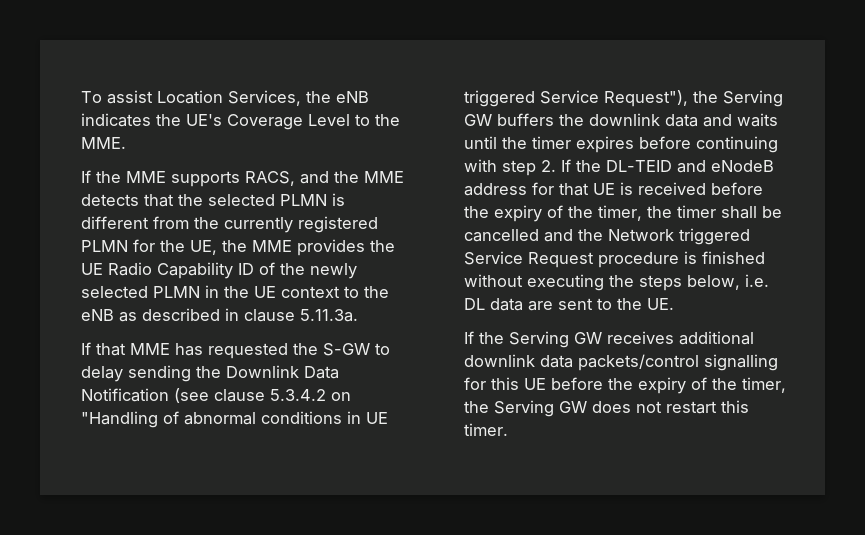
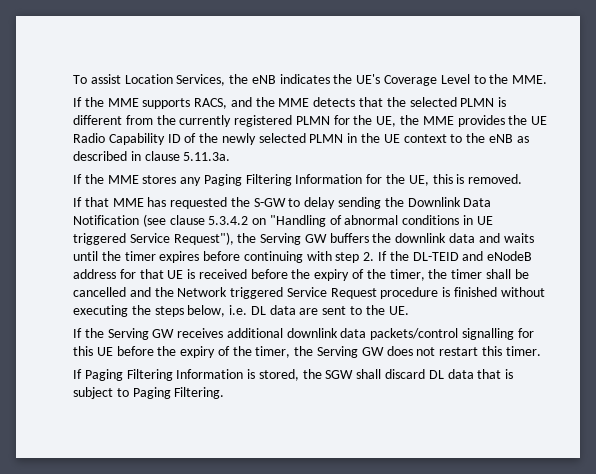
(359, 315) none -> [73,174,523,186] // If the MME stores any Paging Filtering Information for the UE, this is removed.
(509, 429) none -> [73,369,514,381] [73,387,225,399] // If Paging Filtering Information is stored, the SGW shall discard DL data that is subject to Paging Filtering.

